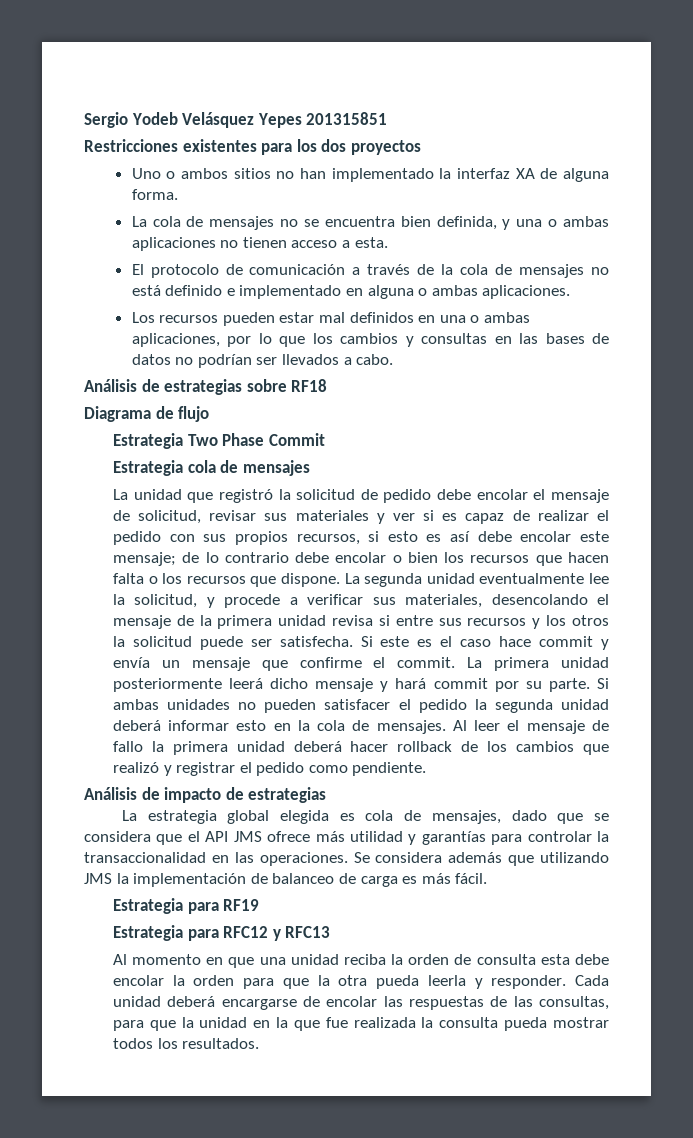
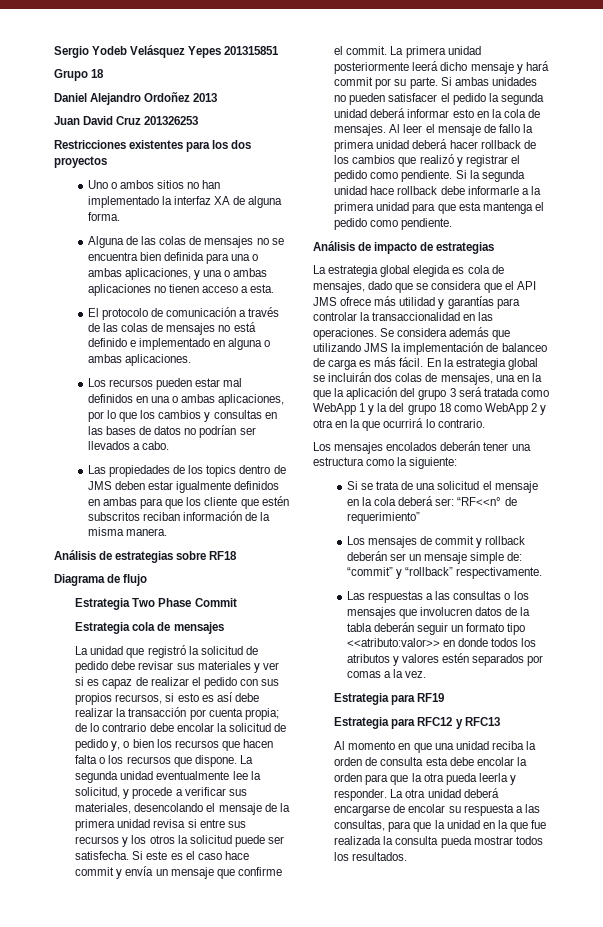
(388, 118) none -> [54,69,105,81] [54,92,218,105] [54,116,199,125] // Grupo 18 // Daniel Alejandro Ordoñez 2013 // Juan David Cruz 201326253
[131,216,181,227] La cola -> [87,236,187,248] Alguna de las colas
[436,216,497,230] definida, -> [164,252,259,264] [87,268,192,280] definida para una o ambas aplicaciones,
[441,264,489,275] la cola -> [103,323,149,332] las colas
(394, 359) none -> [87,465,286,477] [87,481,280,493] [87,496,289,509] [87,511,271,521] [87,527,168,536] // Las propiedades de los topics dentro de JMS deben estar igualmente definidos en ambas para que los cliente que estén subscritos reciban información de la misma manera.
[476,489,609,503] [112,510,202,524] encolar el mensaje de solicitud, -> (136, 665) none
[520,531,609,542] [112,552,176,566] encolar este mensaje; -> [75,707,279,720] realizar la transacción por cuenta propia;
(387, 557) none -> [216,723,287,732] [75,739,121,751] la solicitud de pedido y,
(427, 769) none -> [455,170,525,182] [334,186,541,195] [334,202,544,214] [334,218,453,230] Si la segunda unidad hace rollback debe informarle a la primera unidad para que esta mantenga el pedido como pendiente.
(488, 878) none -> [426,358,538,370] [313,372,542,385] [313,387,549,400] [313,403,547,415] [313,418,485,431] [313,441,531,454] [313,457,458,469] [346,481,538,493] [346,496,517,506] [346,512,420,524] [346,536,526,548] [346,551,523,564] [346,567,543,579] [346,591,529,603] [346,607,531,619] [346,622,526,635] [346,638,537,647] [346,653,544,666] [346,669,427,678] En la estrategia global se incluirán dos colas de mensajes, una en la que la aplicación del grupo 3 será tratada como WebApp 1 y la del grupo 18 como WebApp 2 y otra en la que ocurrirá lo contrario. // Los mensajes encolados deberán tener una estructura como la siguiente: // Si se trata de una solicitud el mensaje en la cola deberá ser: “RF<<n° de requerimiento” // Los mensajes de commit y rollback deberán ser un mensaje simple de: “commit” y “rollback” respectivamente. // Las respuestas a las consultas o los mensajes que involucren datos de la tabla deberán seguir un formato tipo <<atributo:valor>> en donde todos los atributos y valores estén separados por comas a la vez.
[575,975,610,986] Cada -> [390,789,426,798] La otra
[383,996,508,1010] las respuestas de -> [448,804,523,816] su respuesta a

